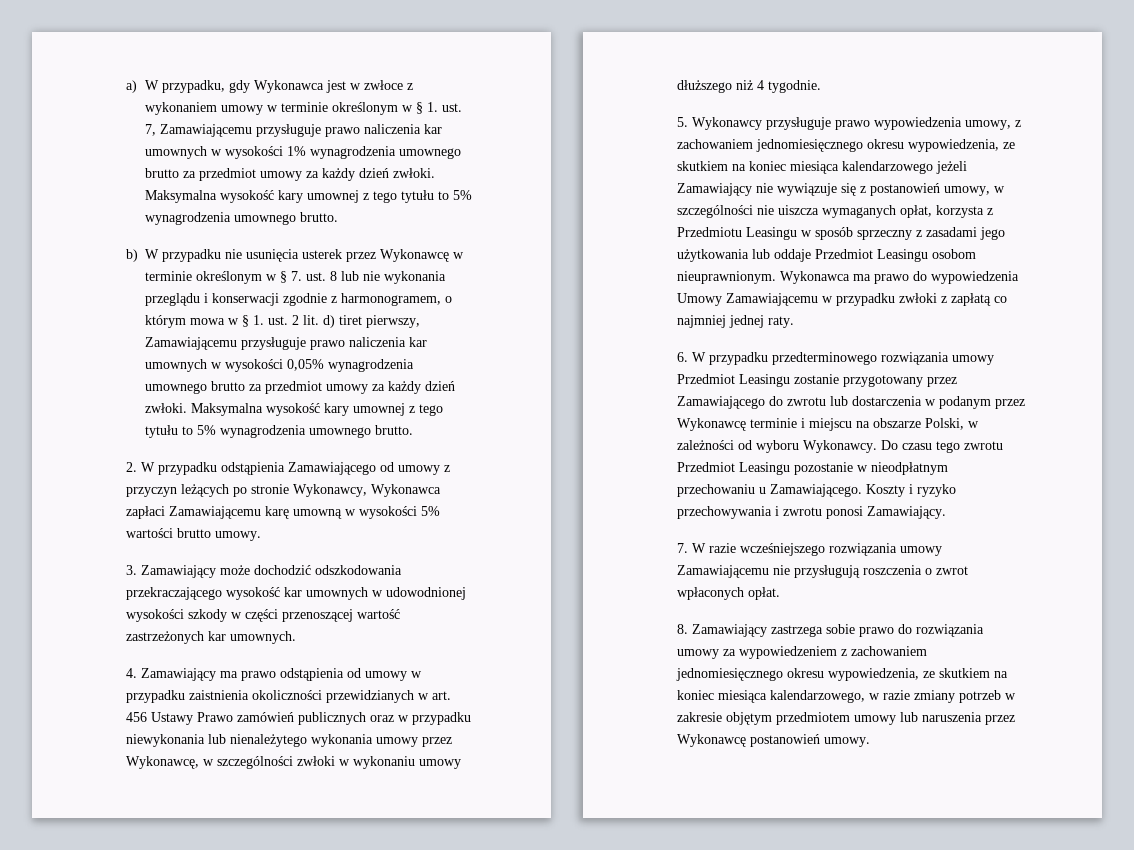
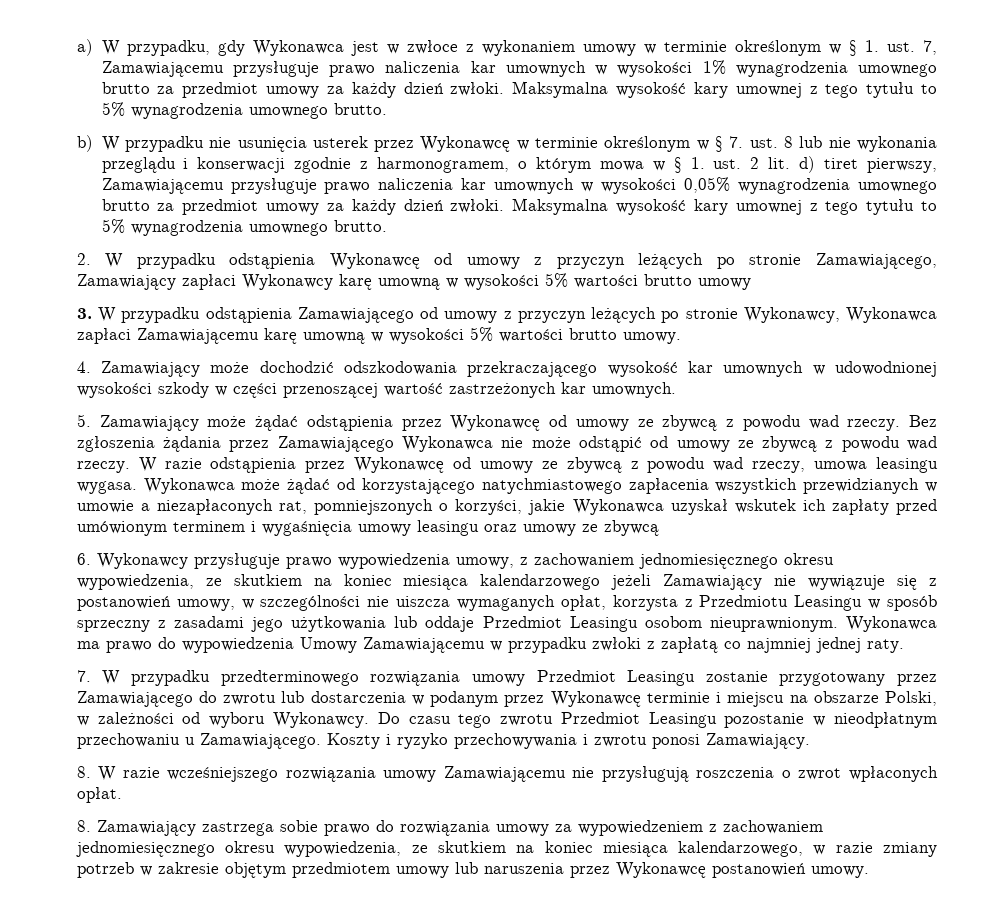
(285, 468) none -> [329,253,937,269] [76,273,751,290] [76,307,292,323] Wykonawcę od umowy z przyczyn leżących po stronie Zamawiającego, Zamawiający zapłaci Wykonawcy karę umowną w wysokości 5% wartości brutto umowy // 3. W przypadku odstąpienia
[125,565,137,575] 3. -> [76,361,91,373] 4.
[125,668,422,681] [125,690,451,703] [125,712,471,725] [125,734,452,747] [125,756,461,769] [676,80,821,93] [676,117,688,127] 4. Zamawiający ma prawo odstąpienia od umowy w przypadku zaistnienia okoliczności przewidzianych w art. 456 Ustawy Prawo zamówień publicznych oraz w przypadku niewykonania lub nienależytego wykonania umowy przez Wykonawcę, w szczególności zwłoki w wykonaniu umowy dłuższego niż 4 tygodnie. // 5. -> [76,414,937,431] [76,436,937,452] [76,457,938,473] [76,478,937,494] [76,499,938,515] [76,520,659,536] [76,553,91,565] 5. Zamawiający może żądać odstąpienia przez Wykonawcę od umowy ze zbywcą z powodu wad rzeczy. Bez zgłoszenia żądania przez Zamawiającego Wykonawca nie może odstąpić od umowy ze zbywcą z powodu wad rzeczy. W razie odstąpienia przez Wykonawcę od umowy ze zbywcą z powodu wad rzeczy, umowa leasingu wygasa. Wykonawca może żądać od korzystającego natychmiastowego zapłacenia wszystkich przewidzianych w umowie a niezapłaconych rat, pomniejszonych o korzyści, jakie Wykonawca uzyskał wskutek ich zapłaty przed umówionym terminem i wygaśnięcia umowy leasingu oraz umowy ze zbywcą // 6.
[676,352,688,362] 6. -> [76,670,91,682] 7.
[676,543,688,553] 7. -> [76,766,91,778] 8.

